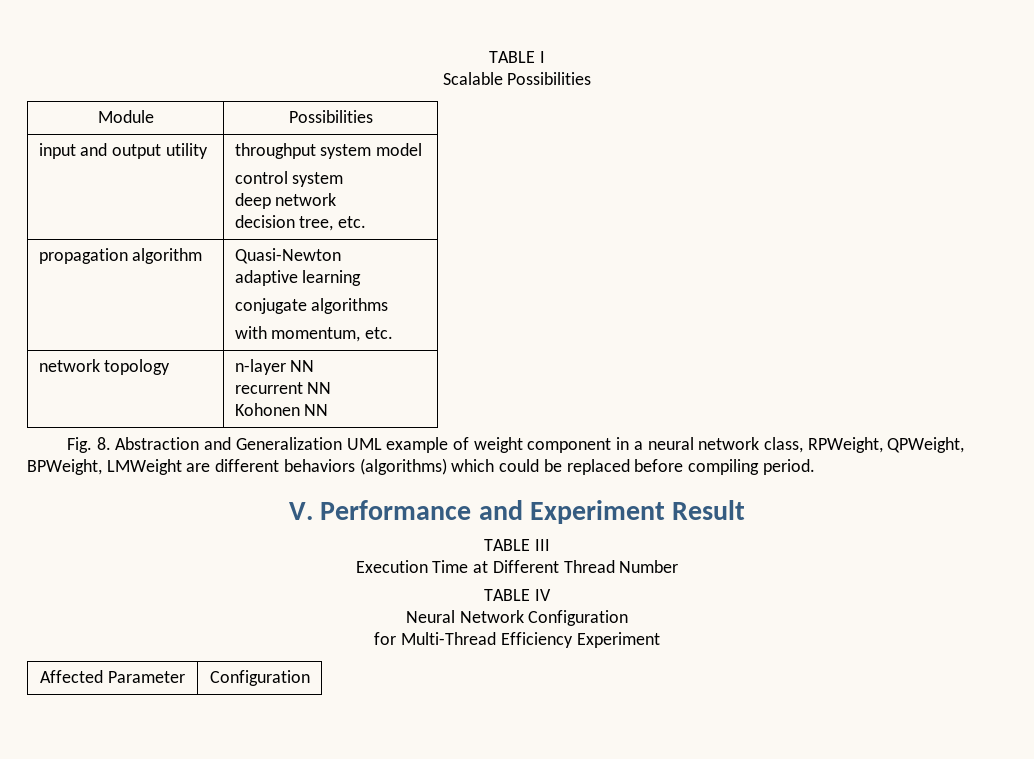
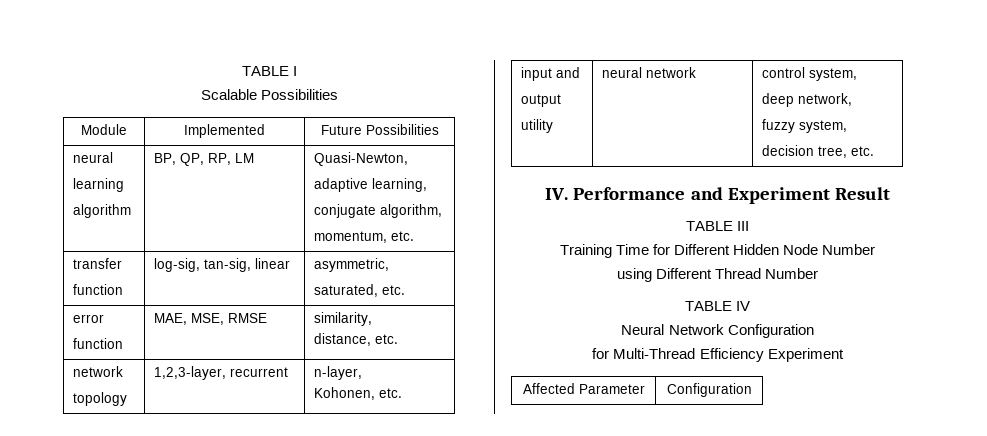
[288,110,373,123] Possibilities -> [184,124,265,138] [320,124,439,135] [73,152,114,163] [73,178,125,192] [73,204,132,218] [154,153,255,166] [314,152,409,166] [314,178,428,192] [314,204,443,218] [314,231,415,243] [73,258,123,269] [73,284,124,295] [154,258,291,272] [314,258,390,272] [314,284,406,297] [73,314,105,323] [73,338,124,349] [154,313,268,325] [314,312,373,326] [314,333,399,346] [73,366,124,377] [73,392,128,406] [154,366,289,380] [314,366,363,380] [314,387,403,400] Implemented | Future Possibilities // neural // learning // algorithm | BP, QP, RP, LM | Quasi-Newton, // adaptive learning, // conjugate algorithm, // momentum, etc. // transfer // function | log-sig, tan-sig, linear | asymmetric, // saturated, etc. // error // function | MAE, MSE, RMSE | similarity, // distance, etc. // network // topology | 1,2,3-layer, recurrent | n-layer, // Kohonen, etc.
(108, 149) none -> (581, 72) //
(161, 151) none -> (562, 100) //
[234,143,422,159] [234,171,344,187] [234,193,337,209] [234,215,366,231] [38,248,203,264] [234,248,341,264] [234,270,362,286] [234,298,389,314] [234,326,393,342] [38,359,171,375] [234,359,315,375] [234,382,332,394] [234,403,329,416] [66,437,965,453] [27,458,815,475] [288,502,313,520] throughput system model // control system // deep network // decision tree, etc. // propagation algorithm | Quasi-Newton // adaptive learning // conjugate algorithms // with momentum, etc. // network topology | n-layer NN // recurrent NN // Kohonen NN // Fig. 8. Abstraction and Generalization UML example of weight component in a neural network class, RPWeight, QPWeight, BPWeight, LMWeight are different behaviors (algorithms) which could be replaced before compiling period. // V. -> [602,67,697,78] [762,67,858,81] [762,93,853,107] [762,119,848,133] [762,145,875,158] [545,188,569,200] neural network | control system, // deep network, // fuzzy system, // decision tree, etc. // IV.
[355,560,489,573] Execution Time at -> [559,244,876,258] [616,268,652,282] Training Time for Different Hidden Node Number // using

